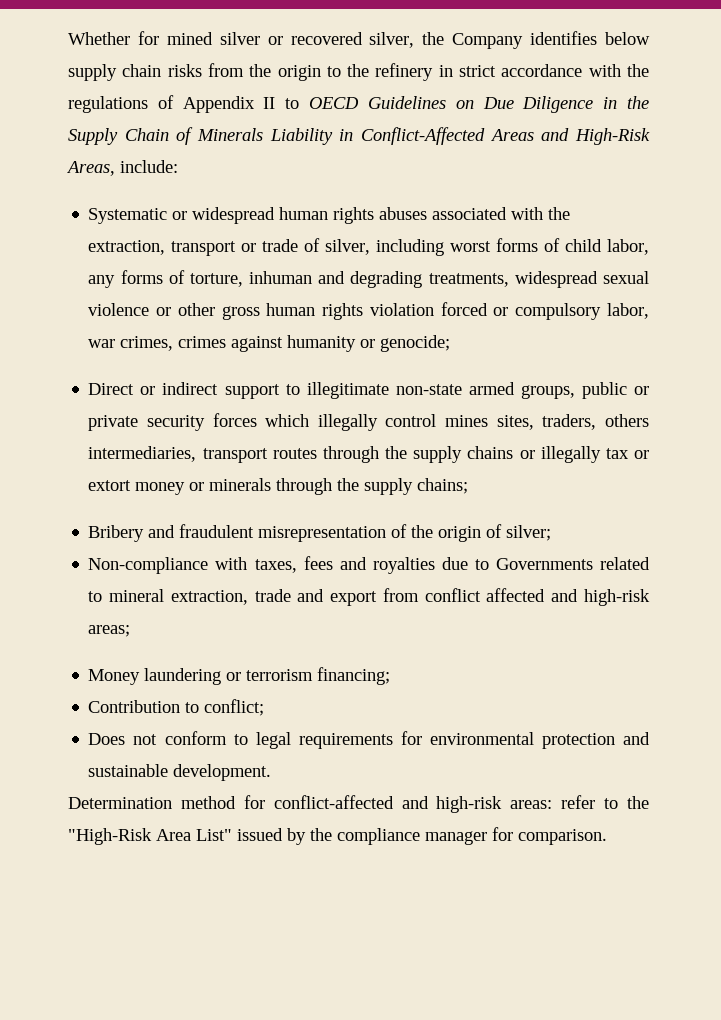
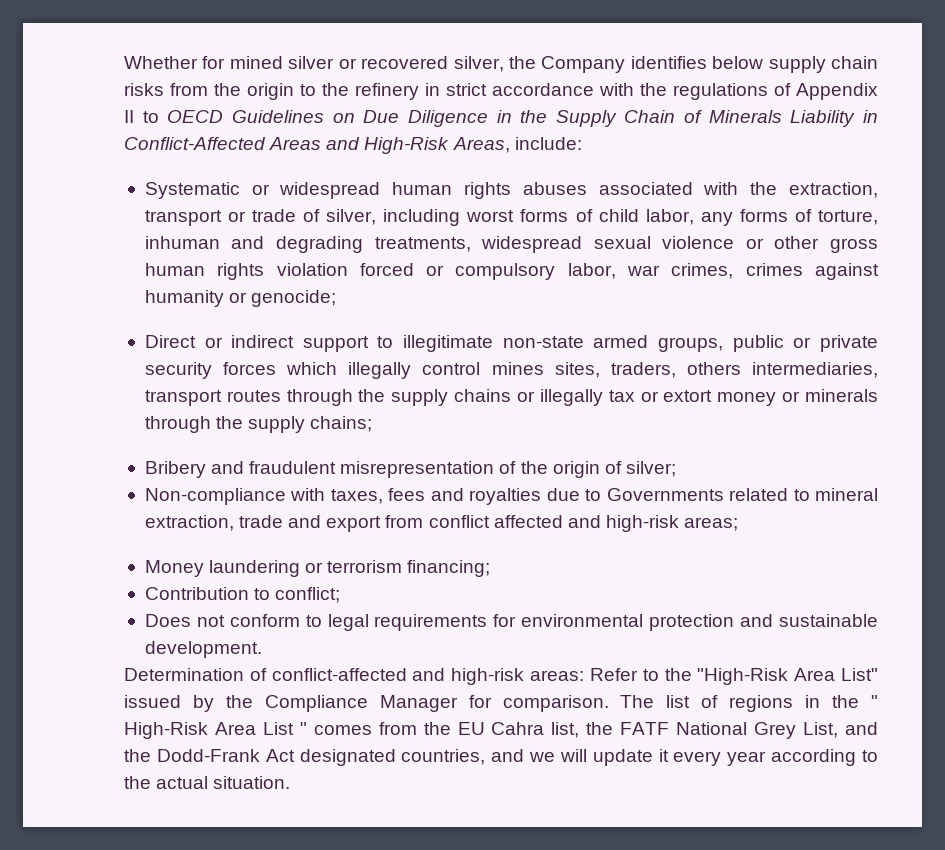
[180,795,265,809] method for -> [249,668,267,681] of
[561,795,596,809] refer -> [589,668,638,681] Refer
[337,827,607,845] compliance manager for comparison. -> [264,695,878,712] [124,722,878,739] [124,749,878,766] [124,776,291,789] Compliance Manager for comparison. The list of regions in the " High-Risk Area List " comes from the EU Cahra list, the FATF National Grey List, and the Dodd-Frank Act designated countries, and we will update it every year according to the actual situation.

